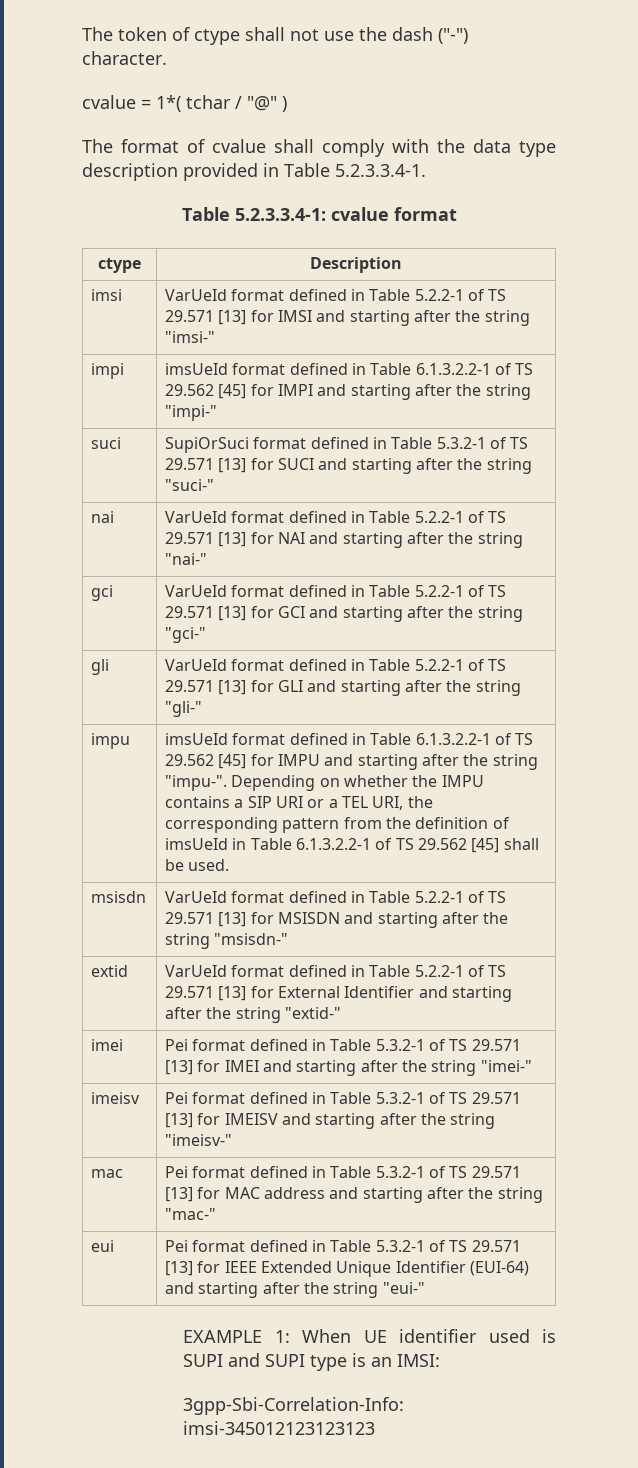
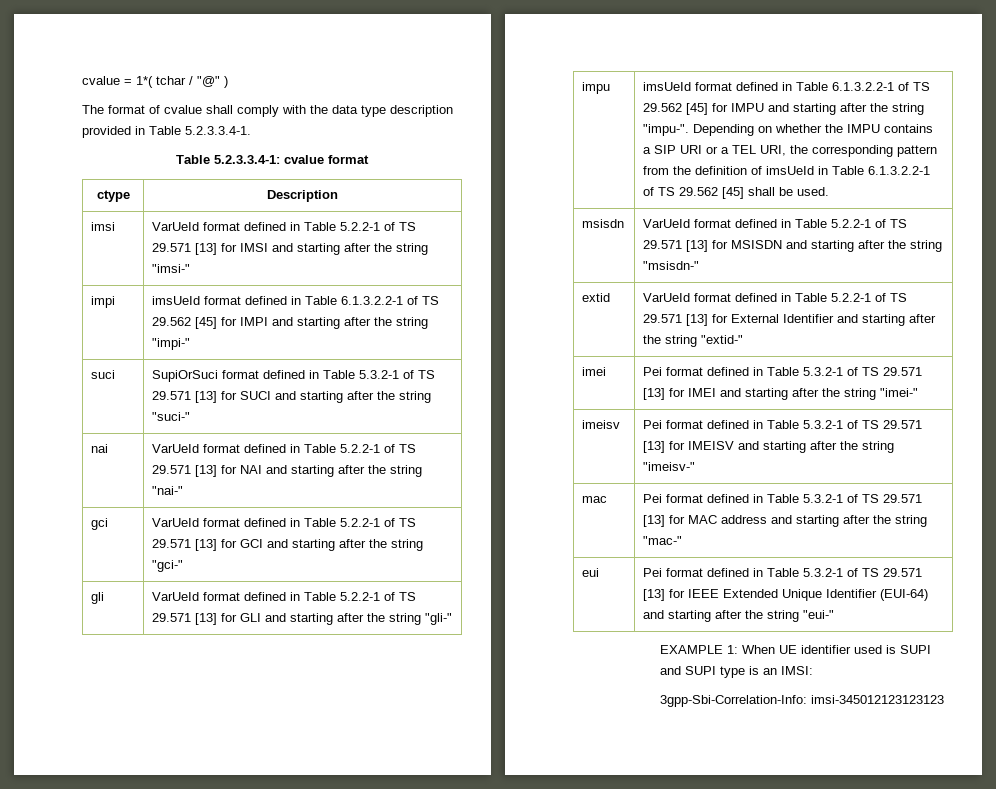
[82,27,468,45] [82,51,167,65] The token of ctype shall not use the dash ("-") character. // -> (82, 80) none

